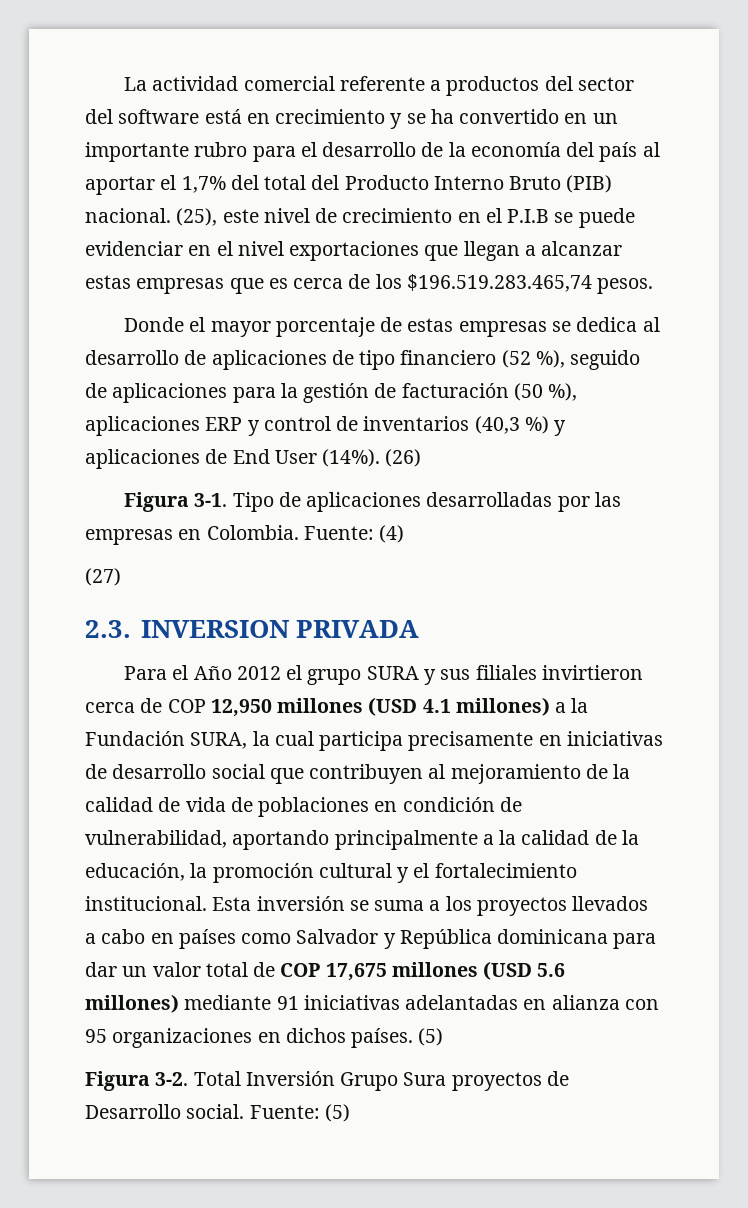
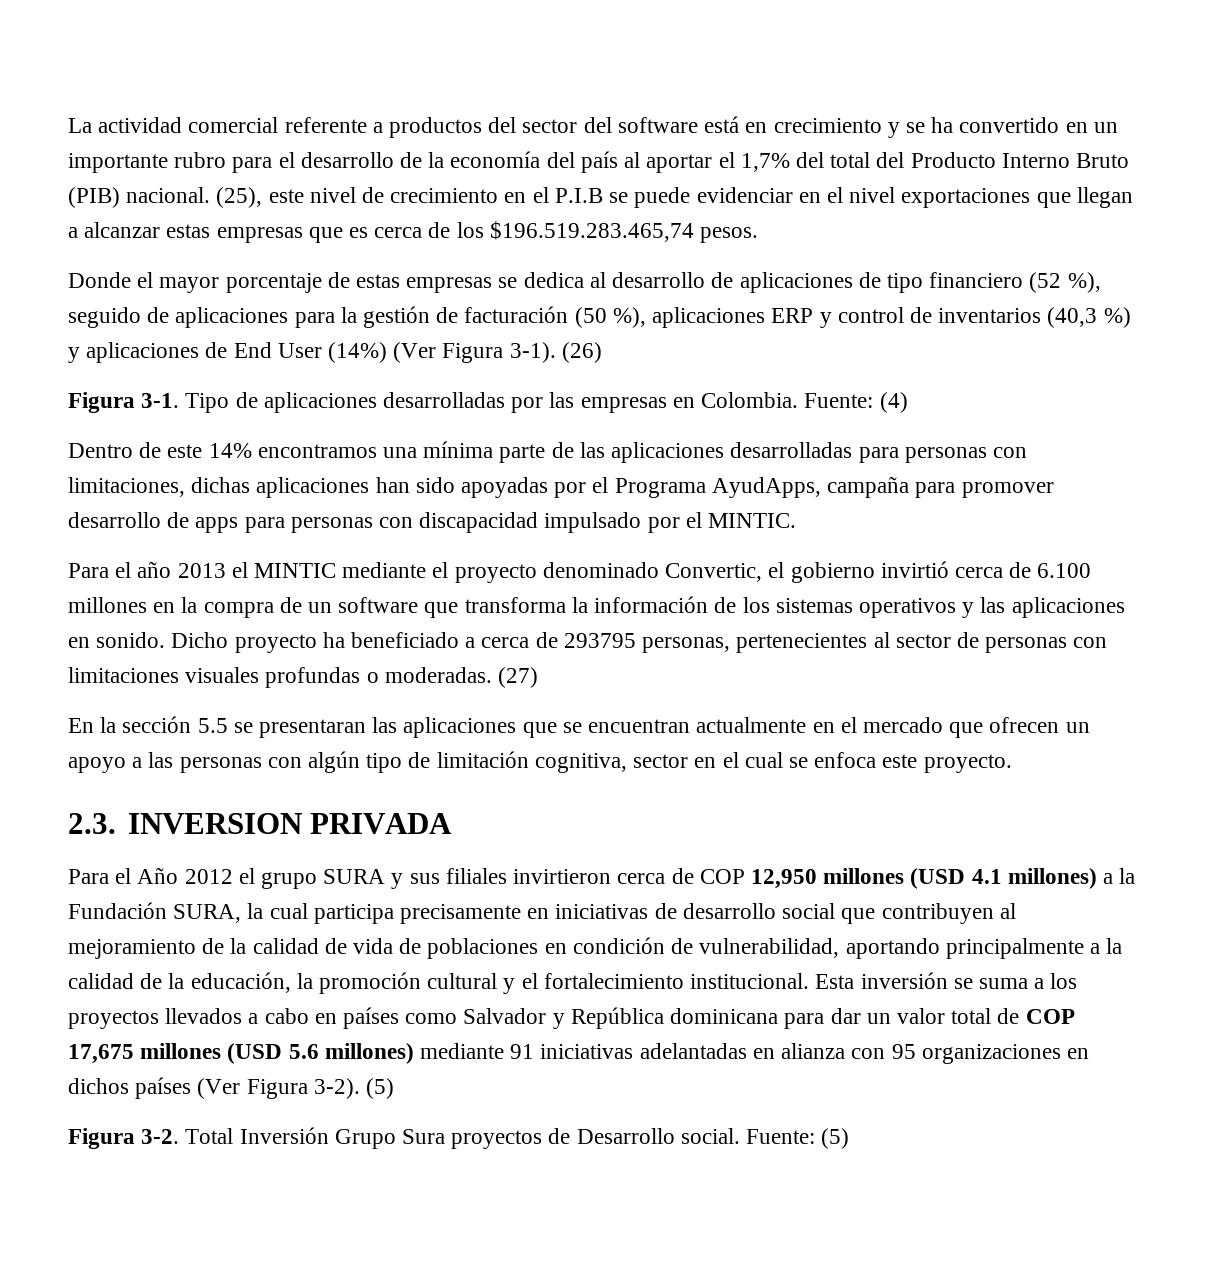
[322,449,381,467] (14%). -> [328,342,556,363] (14%) (Ver Figura 3-1).
[85,568,121,586] (27) -> [68,441,1027,463] [68,476,1054,498] [68,512,797,533] [68,561,1092,583] [68,596,1125,618] [68,632,1108,653] [68,667,539,688] [68,716,1090,738] [68,751,1012,773] Dentro de este 14% encontramos una mínima parte de las aplicaciones desarrolladas para personas con limitaciones, dichas aplicaciones han sido apoyadas por el Programa AyudApps, campaña para promover desarrollo de apps para personas con discapacidad impulsado por el MINTIC. // Para el año 2013 el MINTIC mediante el proyecto denominado Convertic, el gobierno invirtió cerca de 6.100 millones en la compra de un software que transforma la información de los sistemas operativos y las aplicaciones en sonido. Dicho proyecto ha beneficiado a cerca de 293795 personas, pertenecientes al sector de personas con limitaciones visuales profundas o moderadas. (27) // En la sección 5.5 se presentaran las aplicaciones que se encuentran actualmente en el mercado que ofrecen un apoyo a las personas con algún tipo de limitación cognitiva, sector en el cual se enfoca este proyecto.
[351,1028,414,1048] países. -> [135,1077,360,1099] países (Ver Figura 3-2).

